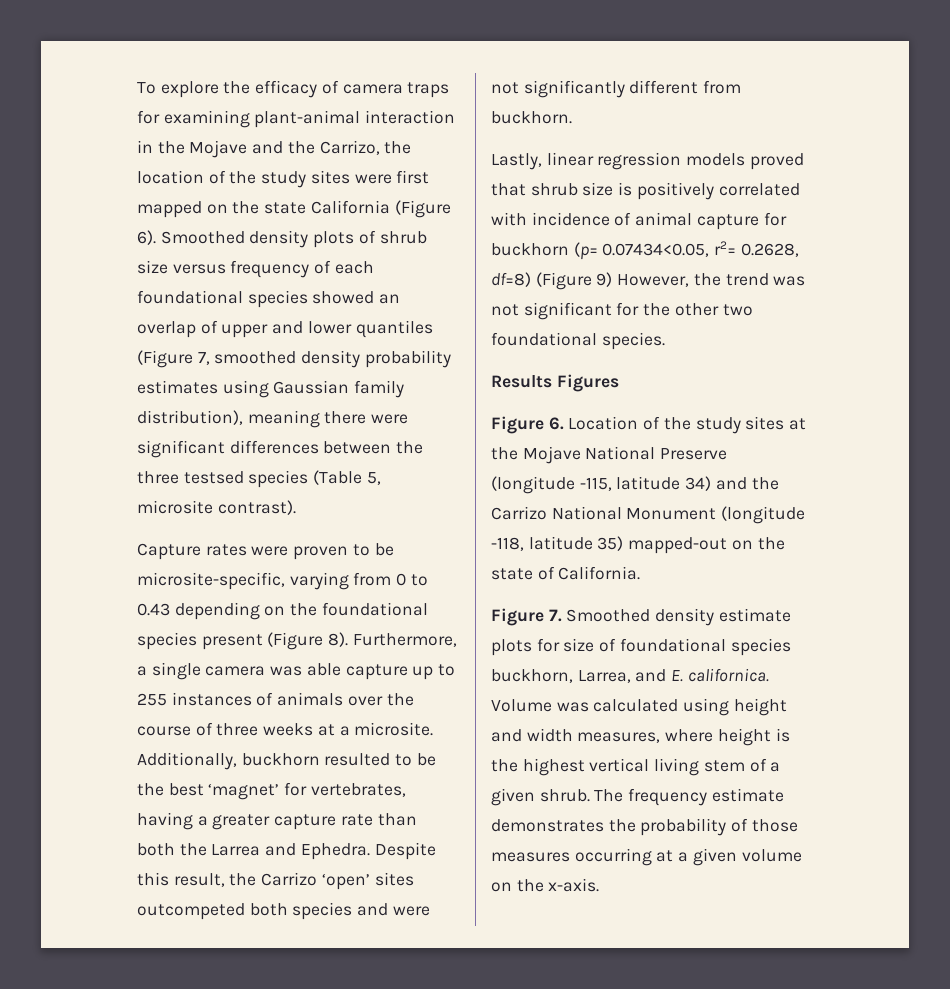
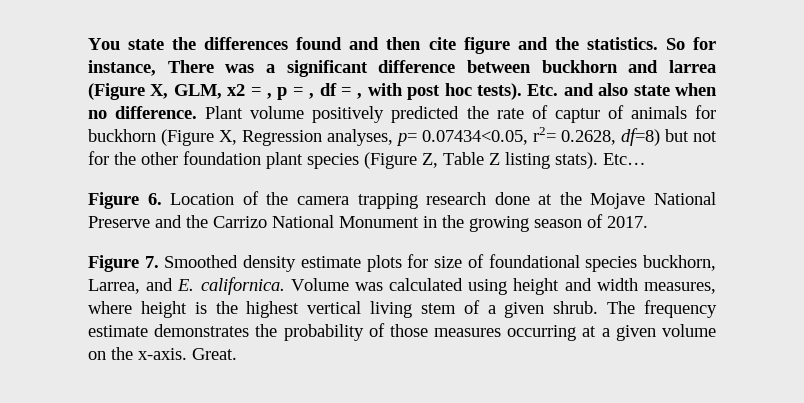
[137,80,450,98] [137,110,456,128] [137,140,412,158] [137,170,430,188] [137,200,451,218] [137,230,427,248] [137,260,374,278] [137,290,401,308] [137,320,433,338] [137,350,451,368] [137,380,405,398] [137,410,409,428] [137,440,424,458] [137,470,381,488] [137,500,296,515] [137,543,394,560] [137,572,428,590] [137,602,428,620] [137,632,457,650] [137,662,456,680] [137,692,414,706] [137,722,434,736] [137,752,436,770] [137,782,406,800] [137,812,417,830] [137,842,436,860] [137,872,414,890] [137,902,430,920] [491,80,742,98] [491,111,572,124] [491,152,804,170] [491,182,800,200] [491,212,787,230] [491,241,799,260] [491,272,806,290] [491,302,753,320] [491,332,665,350] [491,374,619,392] To explore the efficacy of camera traps for examining plant-animal interaction in the Mojave and the Carrizo, the location of the study sites were first mapped on the state California (Figure 6). Smoothed density plots of shrub size versus frequency of each foundational species showed an overlap of upper and lower quantiles (Figure 7, smoothed density probability estimates using Gaussian family distribution), meaning there were significant differences between the three testsed species (Table 5, microsite contrast). // Capture rates were proven to be microsite-specific, varying from 0 to 0.43 depending on the foundational species present (Figure 8). Furthermore, a single camera was able capture up to 255 instances of animals over the course of three weeks at a microsite. Additionally, buckhorn resulted to be the best ‘magnet’ for vertebrates, having a greater capture rate than both the Larrea and Ephedra. Despite this result, the Carrizo ‘open’ sites outcompeted both species and were not significantly different from buckhorn. // Lastly, linear regression models proved that shrub size is positively correlated with incidence of animal capture for buckhorn (p= 0.07434<0.05, r2= 0.2628, df=8) (Figure 9) However, the trend was not significant for the other two foundational species. // Results Figures -> [88,37,717,54] [88,60,716,77] [88,83,717,100] [88,105,716,123] [88,127,717,146] [88,151,646,169] You state the differences found and then cite figure and the statistics. So for instance, There was a significant difference between buckhorn and larrea (Figure X, GLM, x2 = , p = , df = , with post hoc tests). Etc. and also state when no difference. Plant volume positively predicted the rate of captur of animals for buckhorn (Figure X, Regression analyses, p= 0.07434<0.05, r2= 0.2628, df=8) but not for the other foundation plant species (Figure Z, Table Z listing stats). Etc…
[695,416,785,434] study sites -> [296,192,530,209] camera trapping research done
[491,476,712,494] (longitude -115, latitude 34) -> (150, 222) none
[721,506,806,524] [491,536,785,554] [491,566,641,580] (longitude -118, latitude 35) mapped-out on the state of California. -> [423,214,648,232] in the growing season of 2017.
(600, 885) none -> [192,348,237,360] Great.

